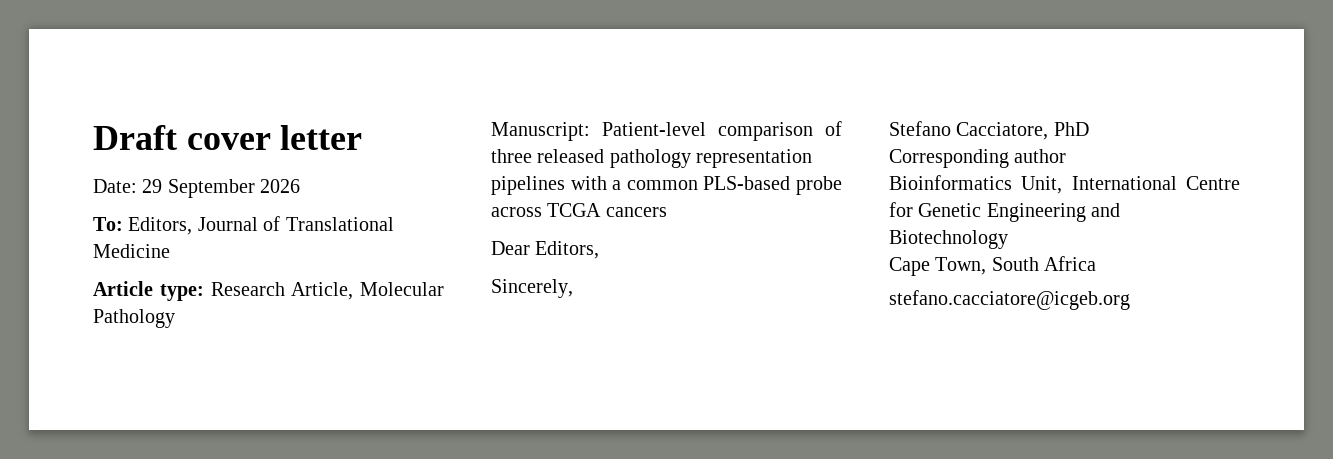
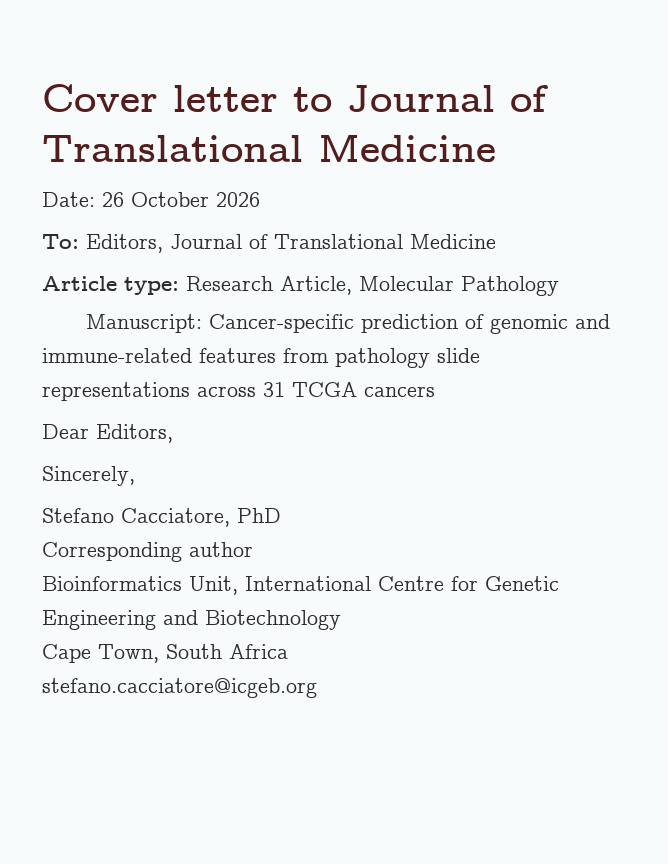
[93,125,271,150] Draft cover -> [42,84,158,112] Cover
(363, 137) none -> [293,85,548,112] [42,134,496,162] to Journal of Translational Medicine
[142,179,255,198] 29 September -> [102,192,209,207] 26 October
[602,121,842,141] [491,149,813,168] [491,176,842,195] [491,207,542,217] Patient-level comparison of three released pathology representation pipelines with a common PLS-based probe across -> [209,314,611,334] [42,348,480,368] [42,382,285,401] Cancer-specific prediction of genomic and immune-related features from pathology slide representations across 31

